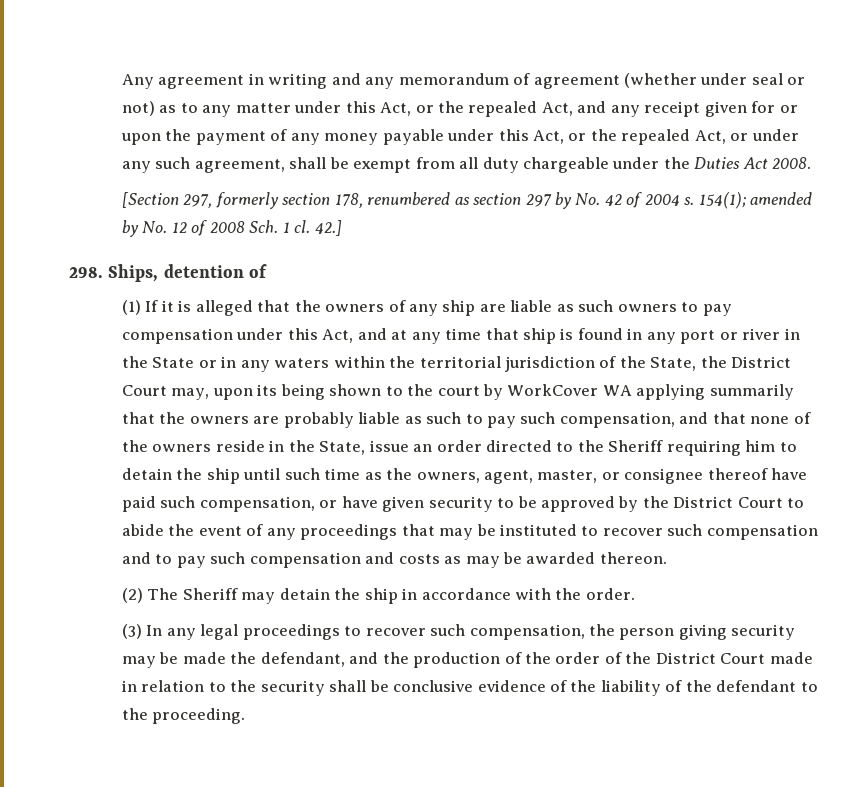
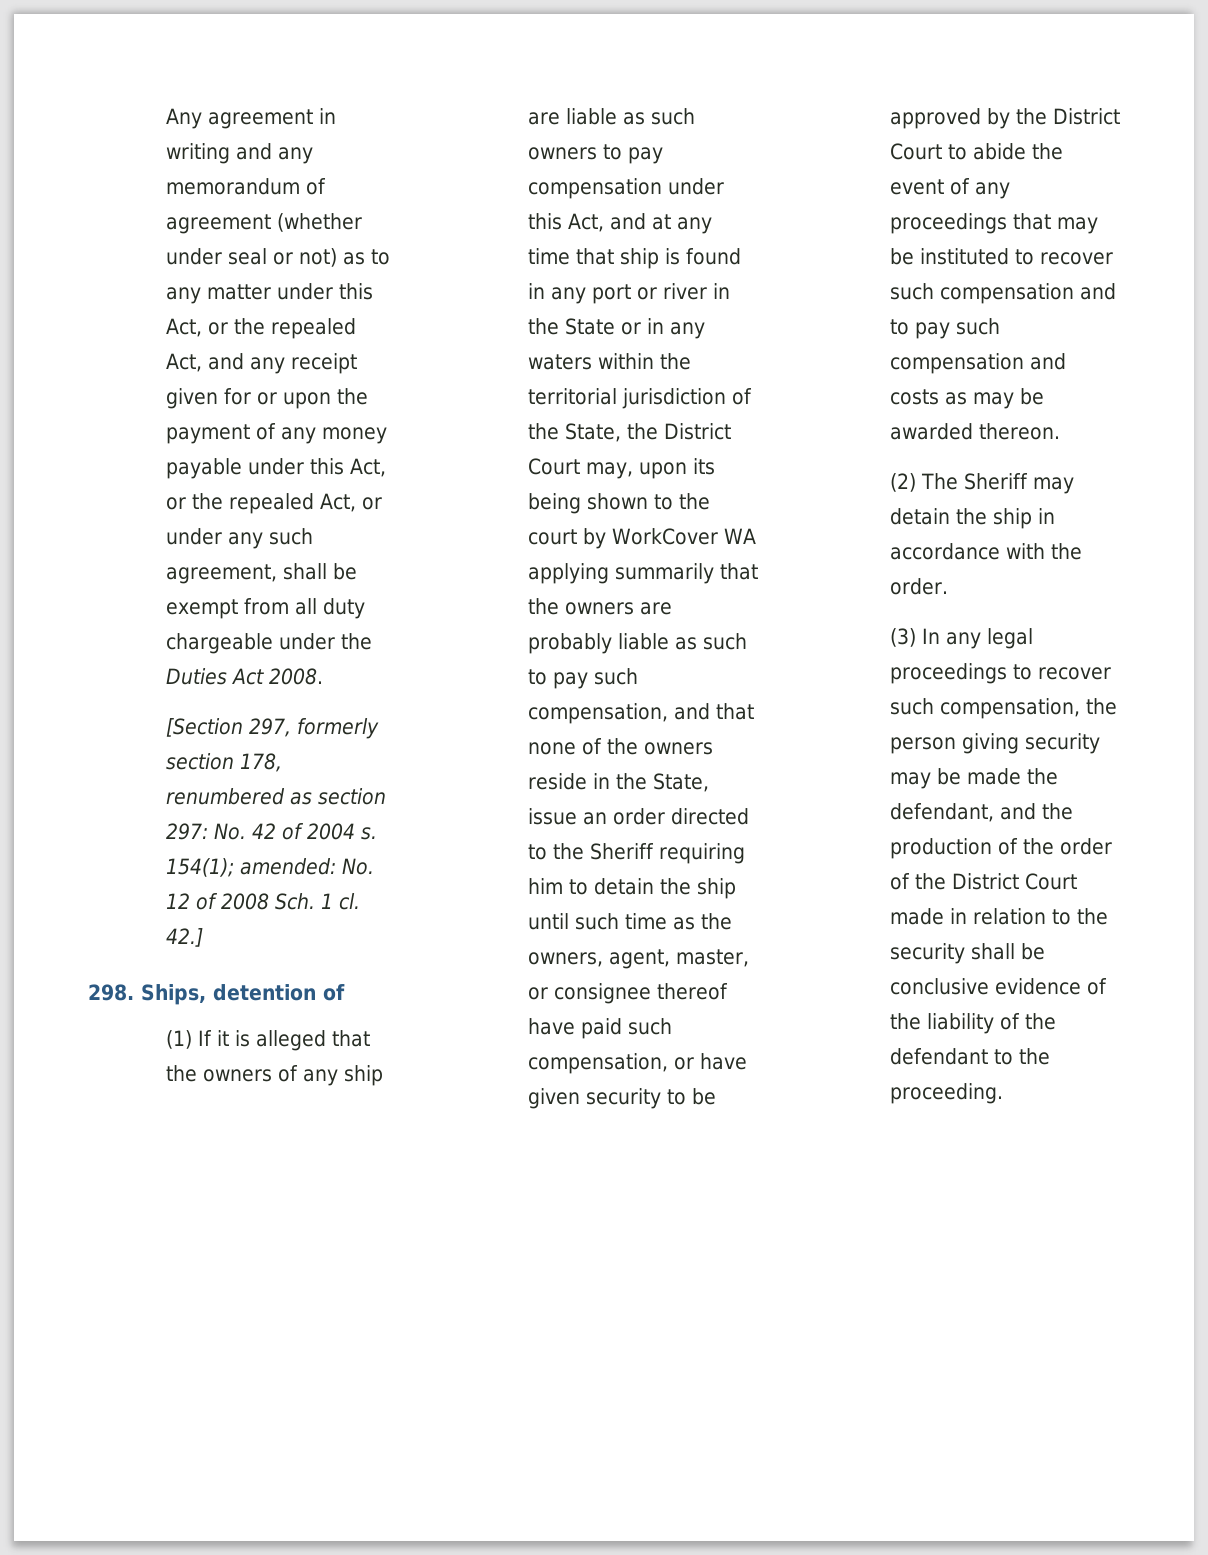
[525,192,572,209] 297 by -> [165,823,208,840] 297:
[750,192,813,205] [121,220,139,237] amended by -> [239,858,336,875] amended:

